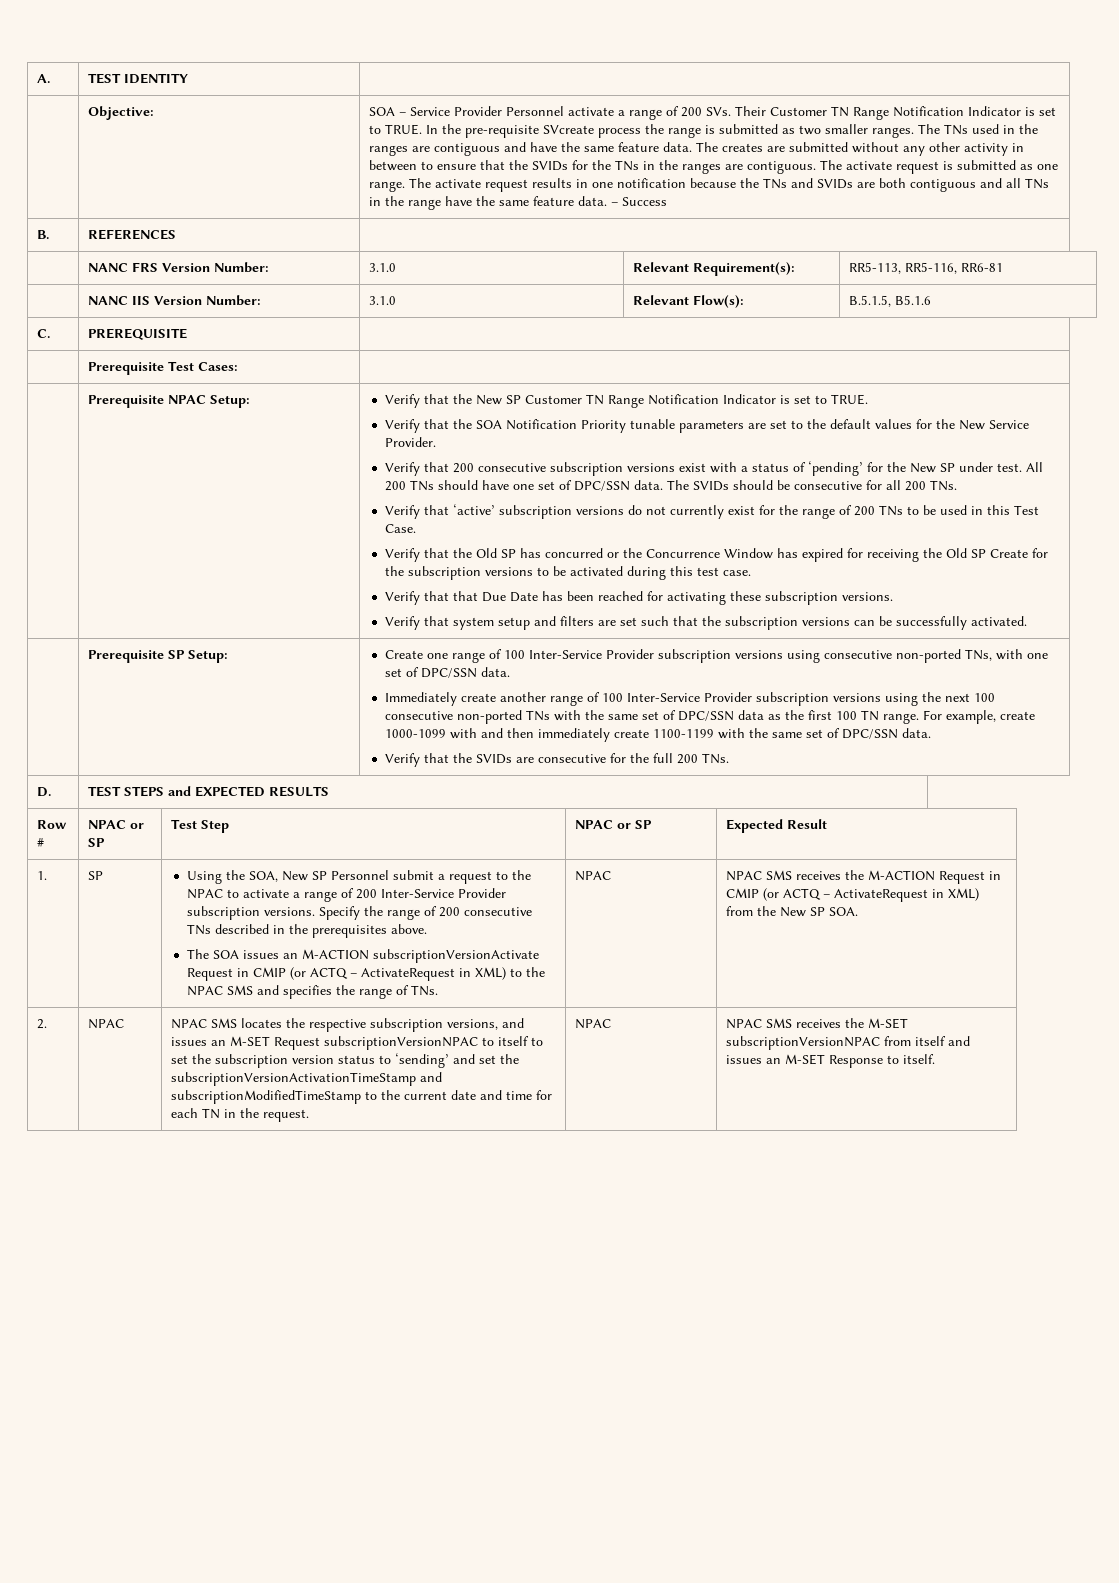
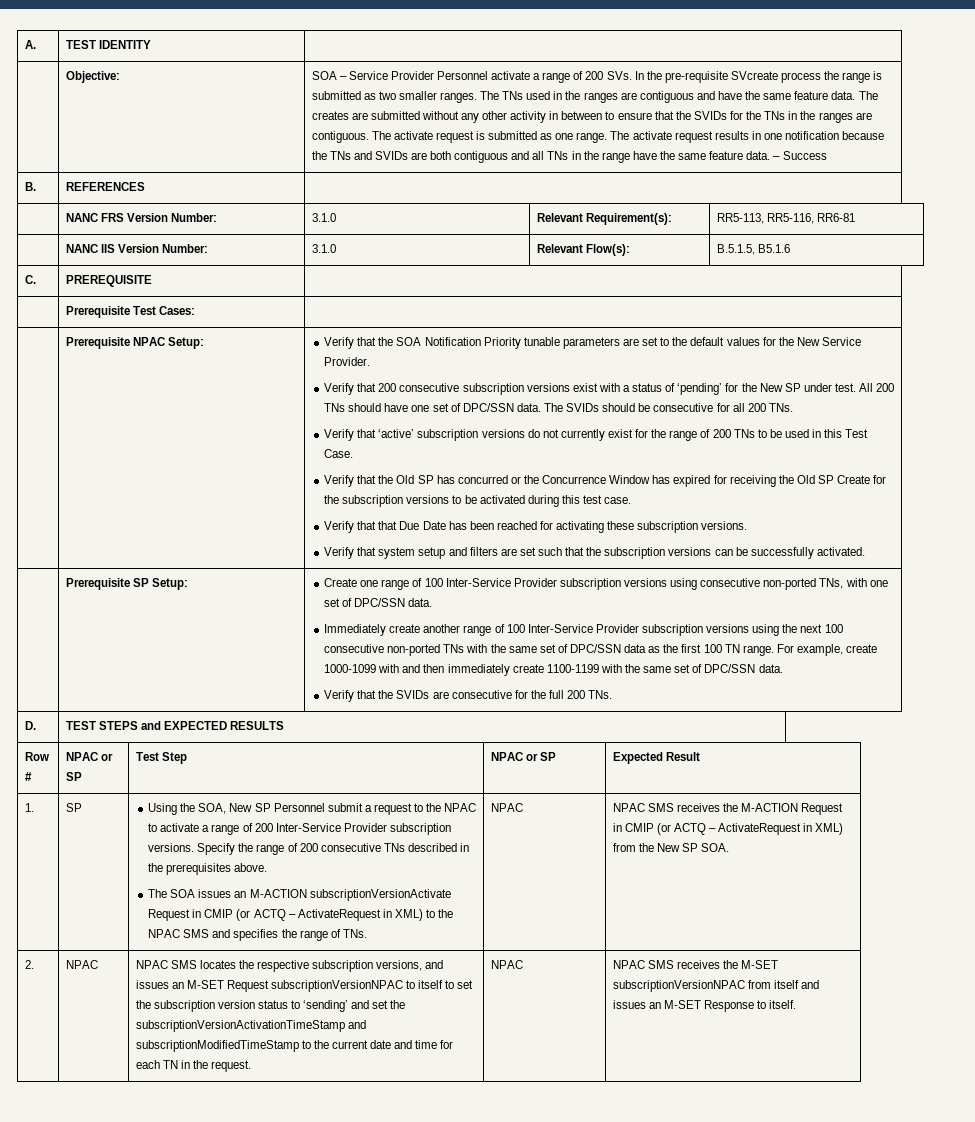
[735,106,1057,120] [369,124,423,135] Their Customer TN Range Notification Indicator is set to TRUE. -> (632, 75) none
[475,394,868,408] [384,419,472,433] New SP Customer TN Range Notification Indicator is set to TRUE. // Verify that the -> (394, 341) none

